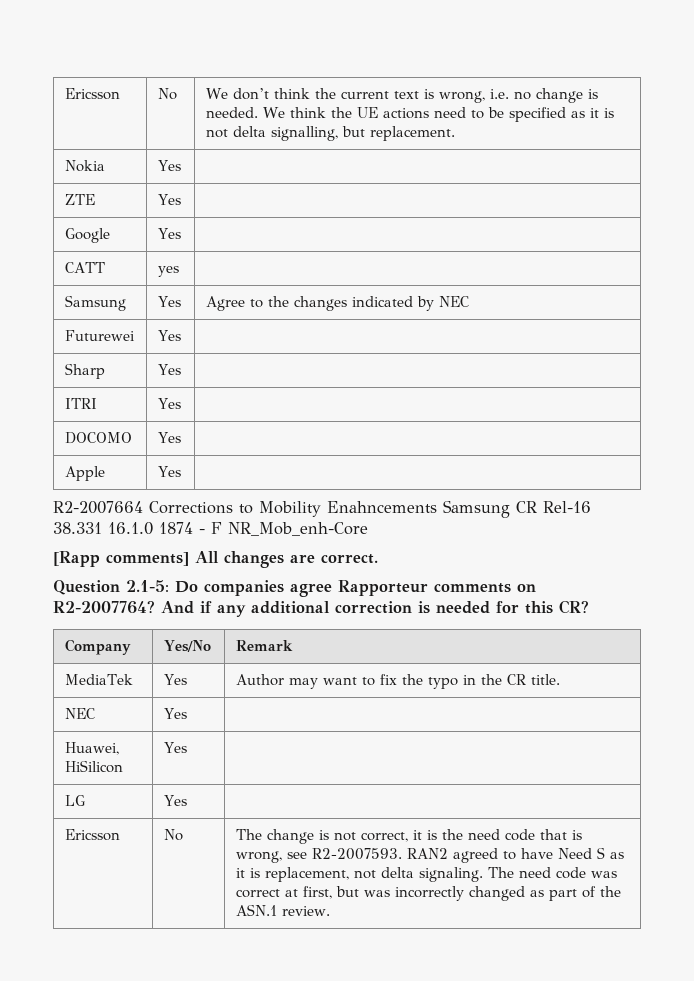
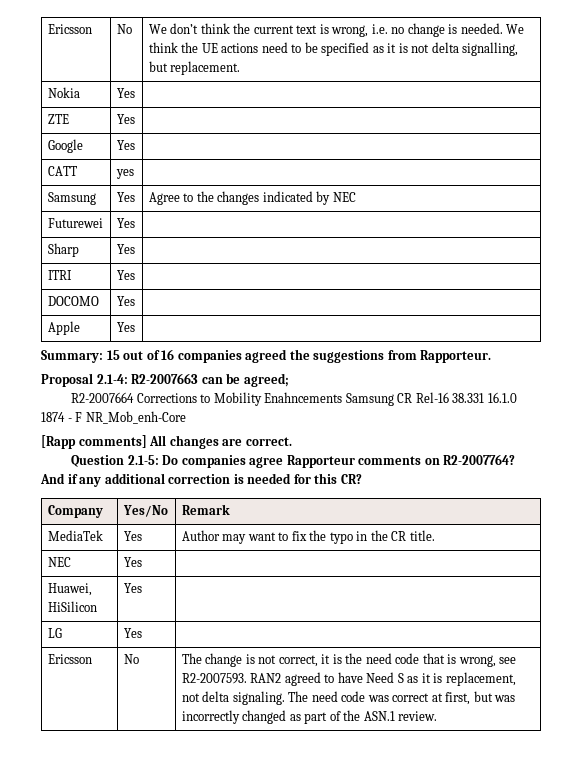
(181, 471) none -> [41,349,492,363] [41,373,289,387] // Summary: 15 out of 16 companies agreed the suggestions from Rapporteur. // Proposal 2.1-4: R2-2007663 can be agreed;

